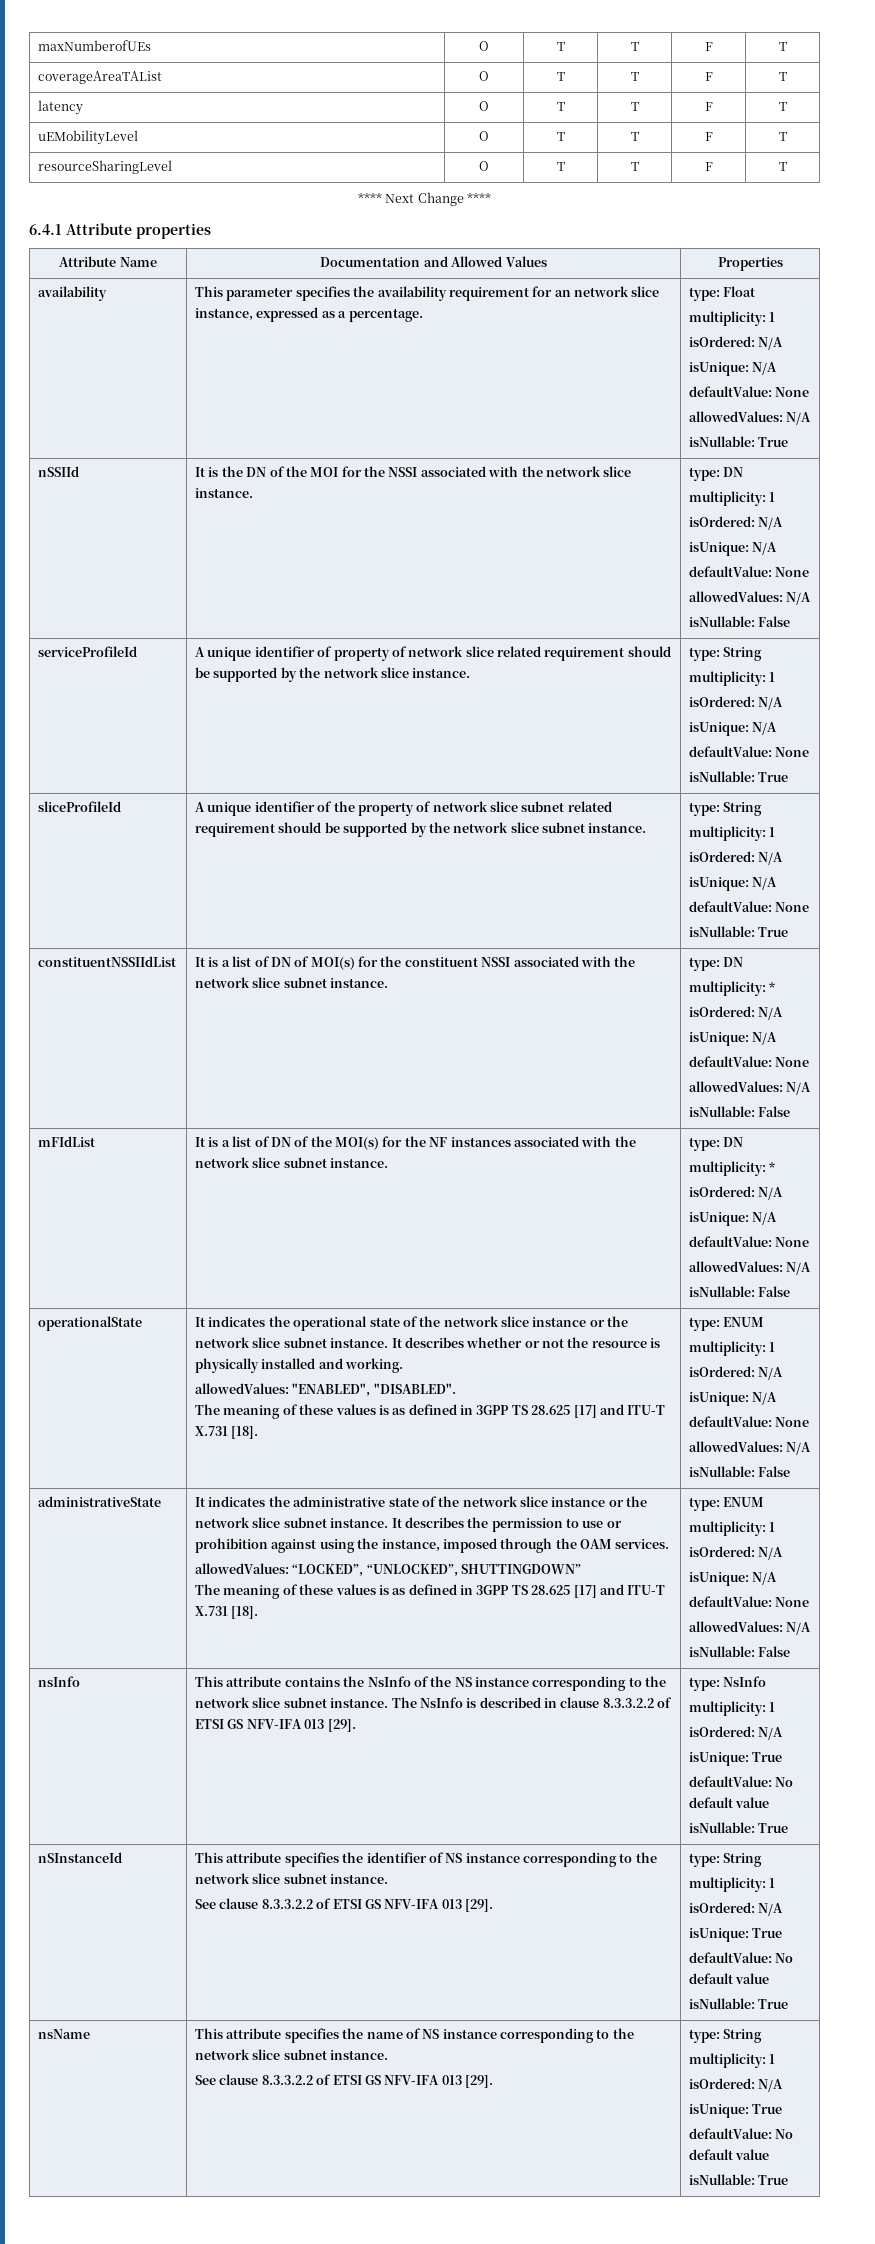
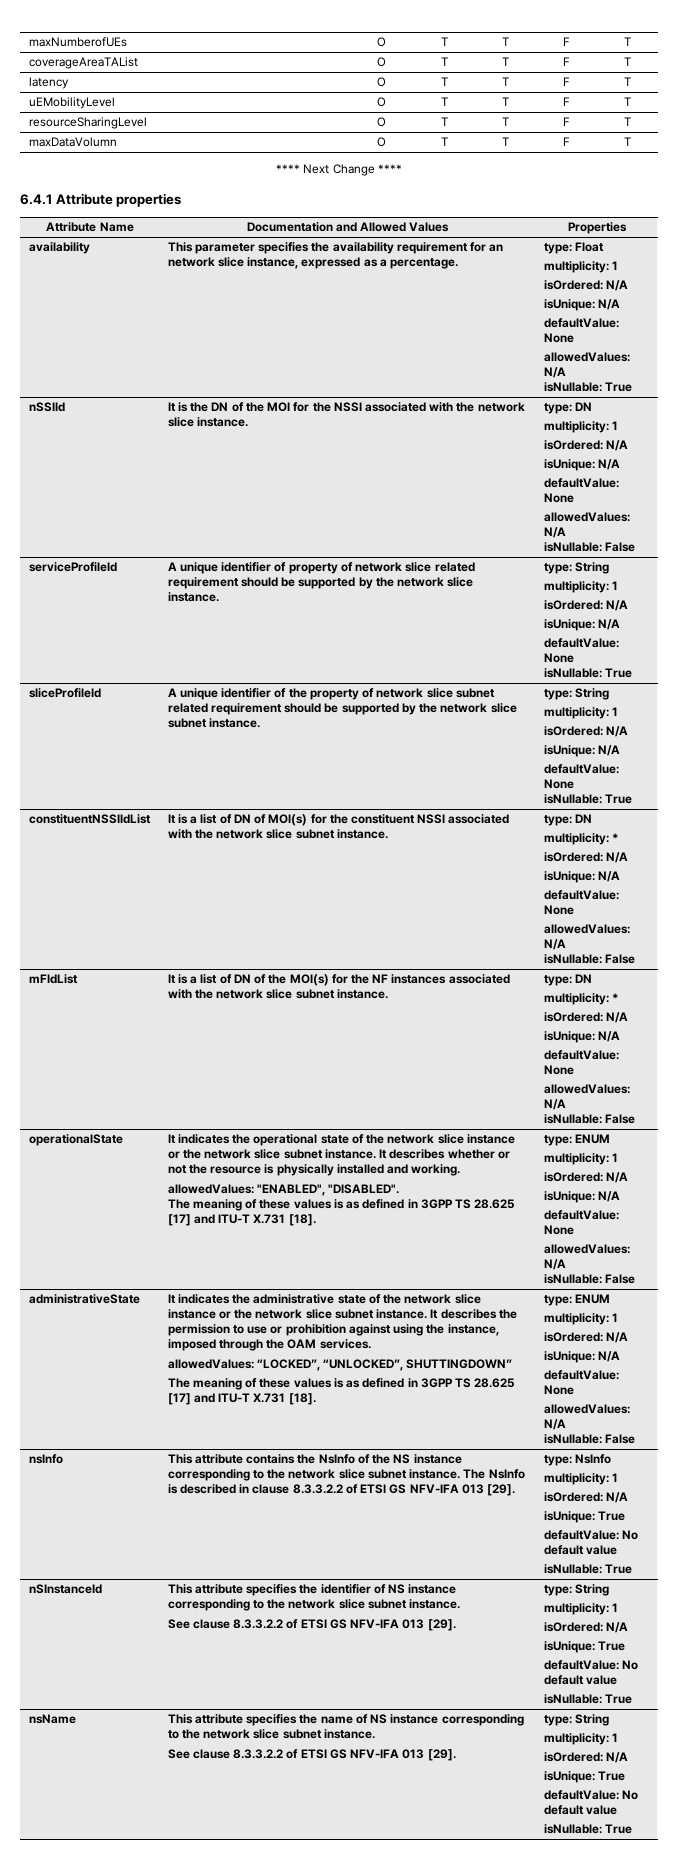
(787, 166) none -> [28,137,117,147] [377,137,386,147] [441,137,448,146] [501,137,509,146] [562,137,570,146] [623,137,631,146] // maxDataVolumn | O | T | T | F | T

